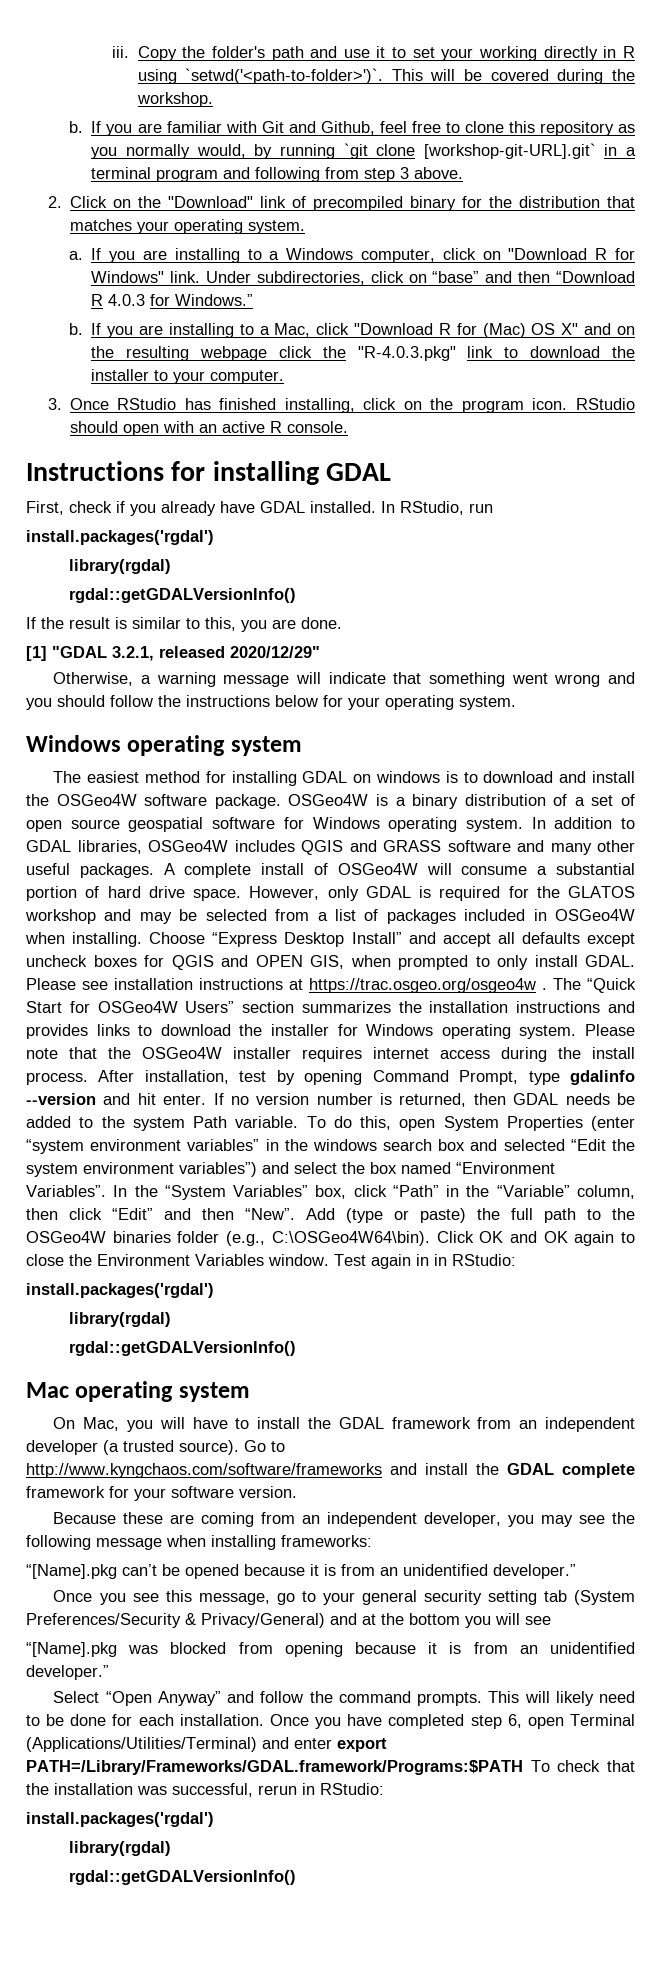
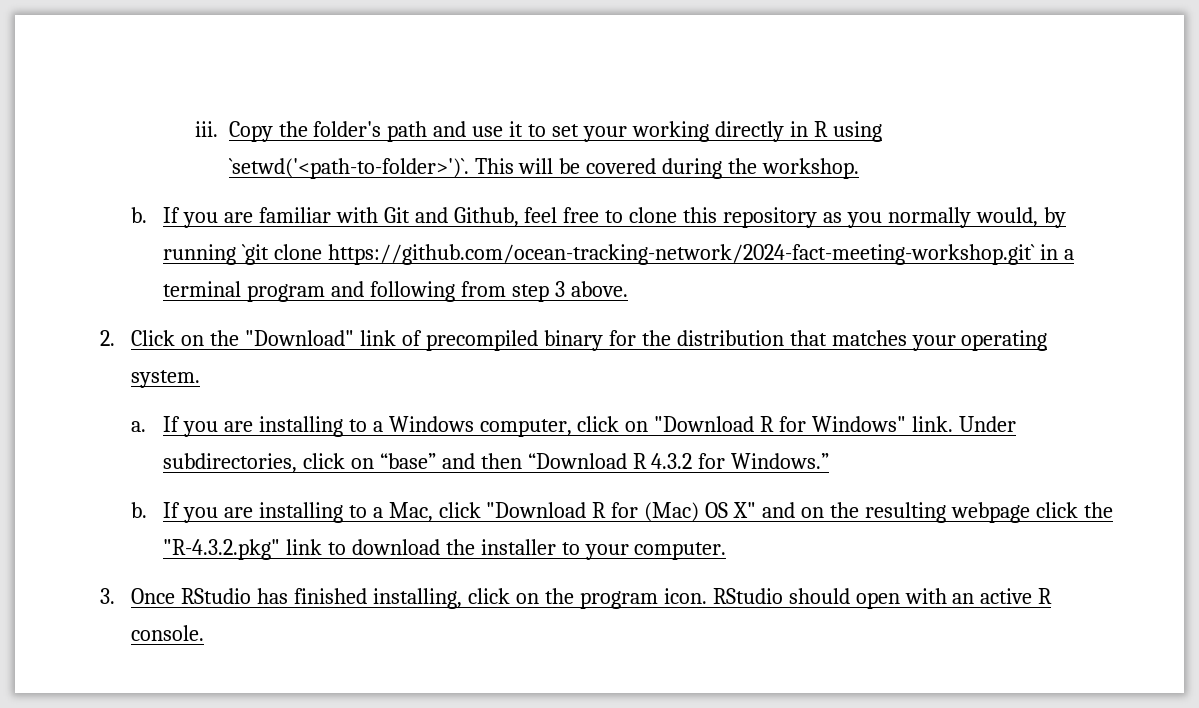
[423,143,596,159] [workshop-git-URL].git` -> [327,244,1035,265] https://github.com/ocean-tracking-network/2024-fact-meeting-workshop.git`
[108,294,146,306] 4.0.3 -> [651,453,693,469] 4.3.2
[357,346,456,361] "R-4.0.3.pkg" -> [162,539,280,560] "R-4.3.2.pkg"
[26,461,392,485] [26,501,493,516] [26,530,214,545] [69,559,172,574] [69,588,297,603] [26,617,342,632] [26,646,320,661] [53,672,635,687] [26,695,516,710] [26,735,302,756] [53,771,635,786] [26,794,636,809] [26,817,635,832] [26,840,635,855] [26,863,635,878] [26,886,635,901] [25,909,636,924] [25,932,636,947] [26,955,635,970] [26,978,636,993] [26,1001,635,1013] [26,1024,636,1039] [26,1047,635,1062] [26,1070,636,1085] [26,1093,635,1107] [26,1116,635,1131] [26,1139,635,1154] [26,1162,555,1177] [26,1185,635,1200] [26,1208,635,1223] [26,1231,635,1246] [26,1254,516,1269] [26,1283,214,1298] [69,1312,172,1327] [69,1341,297,1356] [26,1381,250,1402] [53,1417,635,1432] [26,1440,285,1455] [26,1463,635,1478] [26,1486,297,1501] [53,1512,635,1527] [26,1535,372,1550] [26,1564,576,1579] [53,1590,635,1605] [26,1613,551,1628] [26,1642,635,1657] [26,1665,109,1680] [53,1691,636,1706] [26,1714,635,1729] [26,1737,387,1752] [26,1760,635,1775] [26,1783,384,1797] [26,1812,214,1827] [69,1841,172,1856] [69,1870,297,1885] // Instructions for installing GDAL // First, check if you already have GDAL installed. In RStudio, run // install.packages('rgdal') // library(rgdal) // rgdal::getGDALVersionInfo() // If the result is similar to this, you are done. // [1] "GDAL 3.2.1, released 2020/12/29" // Otherwise, a warning message will indicate that something went wrong and you should follow the instructions below for your operating system. // Windows operating system // The easiest method for installing GDAL on windows is to download and install the OSGeo4W software package. OSGeo4W is a binary distribution of a set of open source geospatial software for Windows operating system. In addition to GDAL libraries, OSGeo4W includes QGIS and GRASS software and many other useful packages. A complete install of OSGeo4W will consume a substantial portion of hard drive space. However, only GDAL is required for the GLATOS workshop and may be selected from a list of packages included in OSGeo4W when installing. Choose “Express Desktop Install” and accept all defaults except uncheck boxes for QGIS and OPEN GIS, when prompted to only install GDAL. Please see installation instructions at https://trac.osgeo.org/osgeo4w . The “Quick Start for OSGeo4W Users” section summarizes the installation instructions and provides links to download the installer for Windows operating system. Please note that the OSGeo4W installer requires internet access during the install process. After installation, test by opening Command Prompt, type gdalinfo --version and hit enter. If no version number is returned, then GDAL needs be added to the system Path variable. To do this, open System Properties (enter “system environment variables” in the windows search box and selected “Edit the system environment variables”) and select the box named “Environment Variables”. In the “System Variables” box, click “Path” in the “Variable” column, then click “Edit” and then “New”. Add (type or paste) the full path to the OSGeo4W binaries folder (e.g., C:\OSGeo4W64\bin). Click OK and OK again to close the Environment Variables window. Test again in in RStudio: // install.packages('rgdal') // library(rgdal) // rgdal::getGDALVersionInfo() // Mac operating system // On Mac, you will have to install the GDAL framework from an independent developer (a trusted source). Go to http://www.kyngchaos.com/software/frameworks and install the GDAL complete framework for your software version. // Because these are coming from an independent developer, you may see the following message when installing frameworks: // “[Name].pkg can’t be opened because it is from an unidentified developer.” // Once you see this message, go to your general security setting tab (System Preferences/Security & Privacy/General) and at the bottom you will see // “[Name].pkg was blocked from opening because it is from an unidentified developer.” // Select “Open Anyway” and follow the command prompts. This will likely need to be done for each installation. Once you have completed step 6, open Terminal (Applications/Utilities/Terminal) and enter export PATH=/Library/Frameworks/GDAL.framework/Programs:$PATH To check that the installation was successful, rerun in RStudio: // install.packages('rgdal') // library(rgdal) // rgdal::getGDALVersionInfo() -> (205, 633) none

